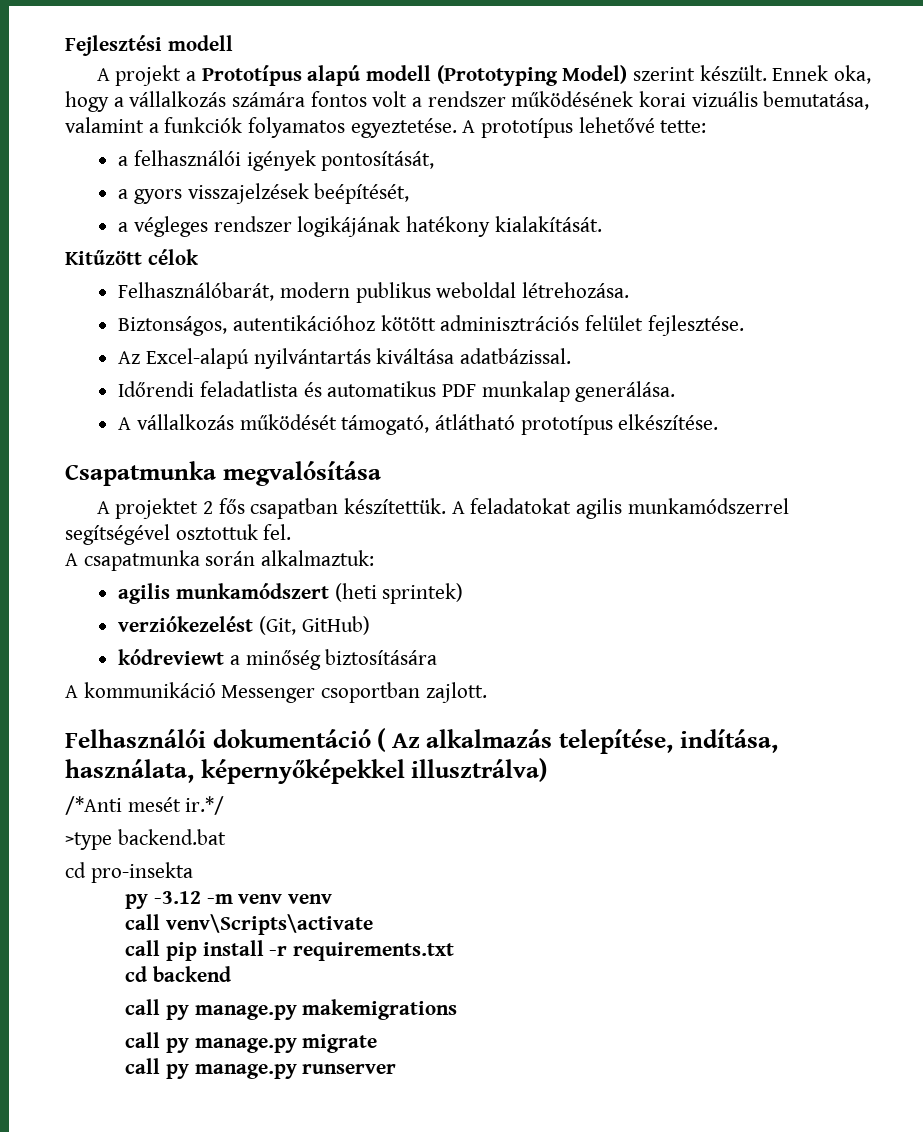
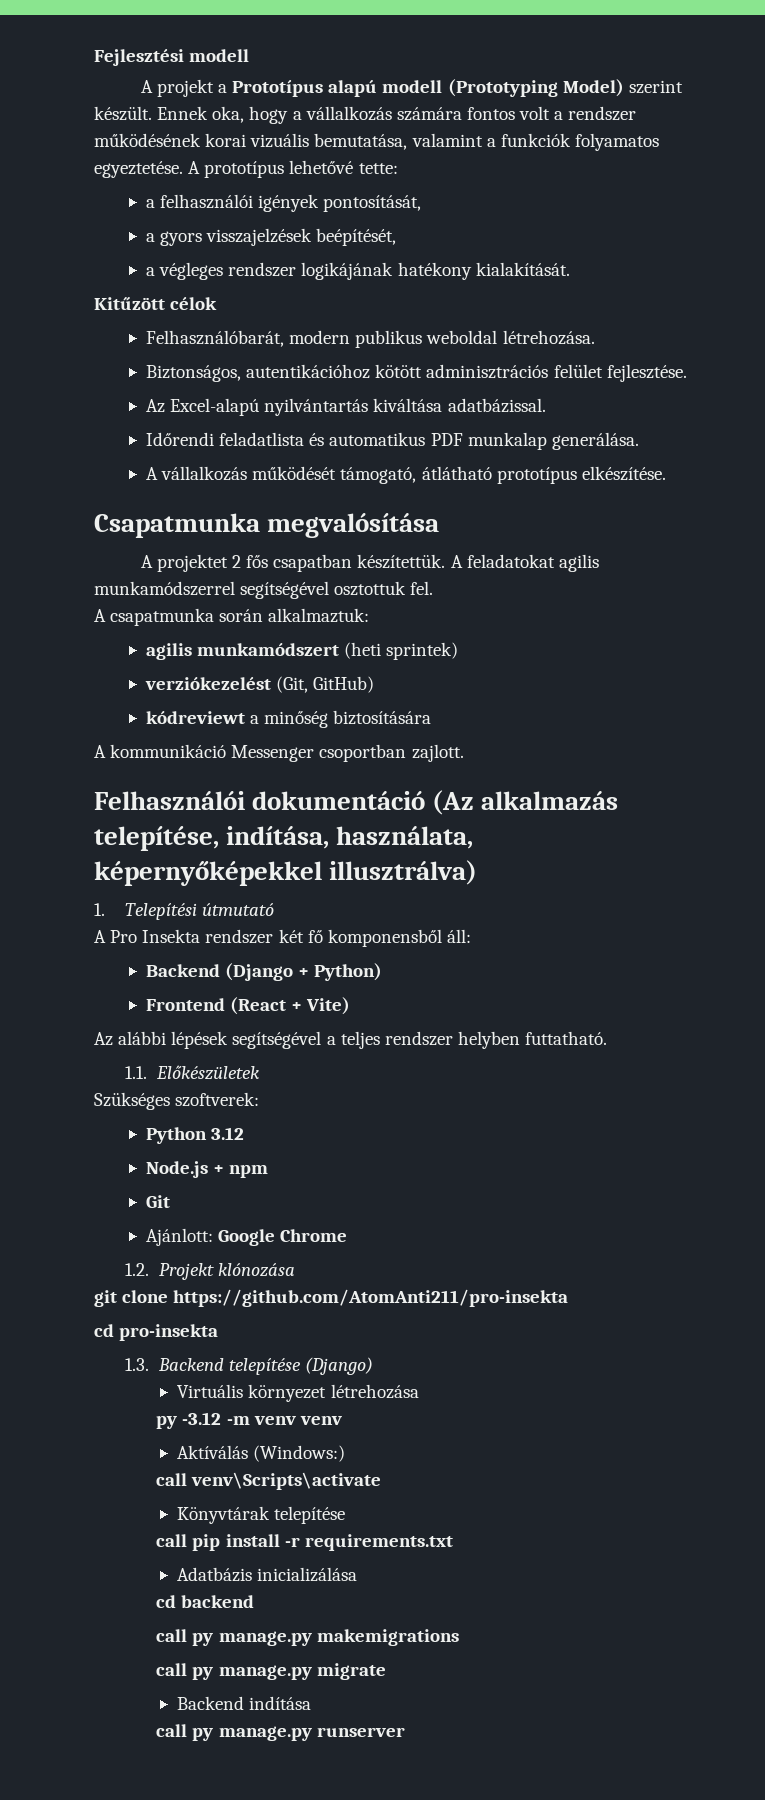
[377,728,420,752] ( Az -> [432,790,475,815] (Az
[65,796,225,815] [65,829,226,850] [65,862,193,883] /*Anti mesét ir.*/ // >type backend.bat // cd pro-insekta -> [94,903,275,920] [94,929,471,947] [146,963,383,981] [146,997,351,1015] [94,1031,608,1049] [125,1065,260,1080] [94,1092,260,1110] [146,1127,245,1144] [146,1161,269,1178] [146,1195,171,1208] [146,1228,348,1246] [125,1263,295,1280] [94,1289,569,1307] [94,1324,219,1341] [125,1357,373,1375] [177,1384,419,1402] 1. Telepítési útmutató // A Pro Insekta rendszer két fő komponensből áll: // Backend (Django + Python) // Frontend (React + Vite) // Az alábbi lépések segítségével a teljes rendszer helyben futtatható. // 1.1. Előkészületek // Szükséges szoftverek: // Python 3.12 // Node.js + npm // Git // Ajánlott: Google Chrome // 1.2. Projekt klónozása // git clone https://github.com/AtomAnti211/pro-insekta // cd pro-insekta // 1.3. Backend telepítése (Django) // Virtuális környezet létrehozása
(333, 899) none -> [177,1445,346,1462] // Aktíválás (Windows:)
(374, 924) none -> [177,1506,346,1524] // Könyvtárak telepítése
(455, 951) none -> [177,1567,358,1582] // Adatbázis inicializálása
(378, 1043) none -> [177,1696,312,1710] // Backend indítása

